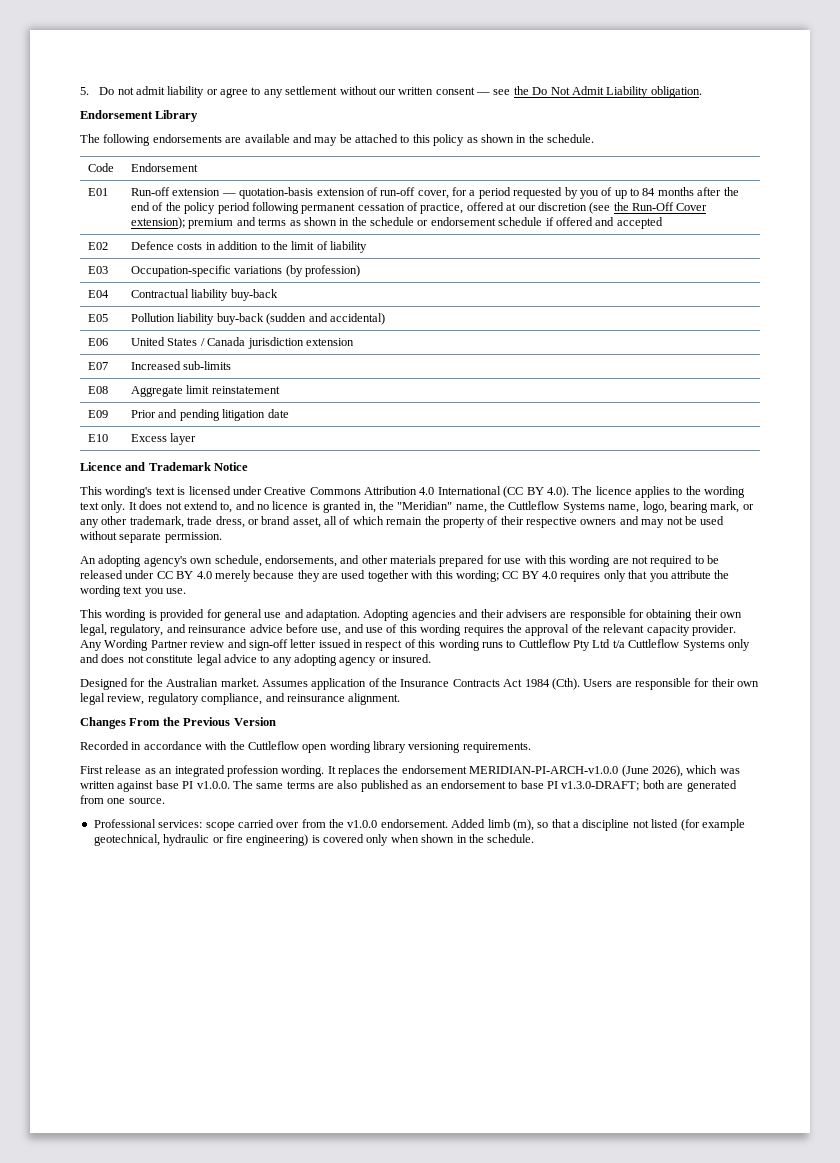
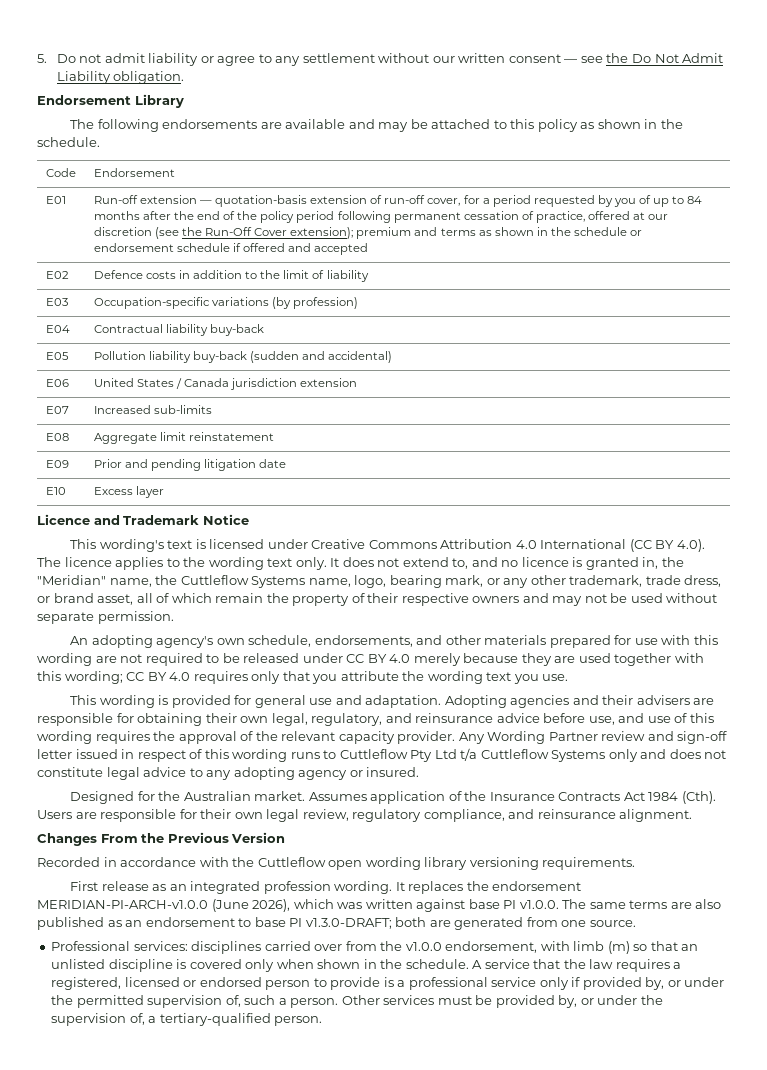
[205,822,235,831] scope -> [191,941,262,954] disciplines
[380,819,745,831] [93,834,309,846] endorsement. Added limb (m), so that a discipline not listed (for example geotechnical, hydraulic or fire engineering) -> [445,941,699,954] [51,959,173,972] endorsement, with limb (m) so that an unlisted discipline
(535, 838) none -> [472,959,682,972] [51,977,725,990] [51,995,663,1008] [51,1013,323,1026] A service that the law requires a registered, licensed or endorsed person to provide is a professional service only if provided by, or under the permitted supervision of, such a person. Other services must be provided by, or under the supervision of, a tertiary-qualified person.

